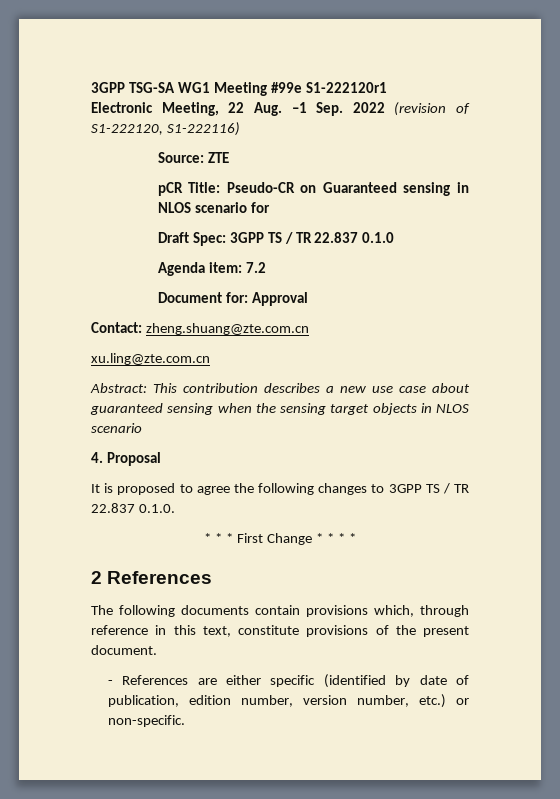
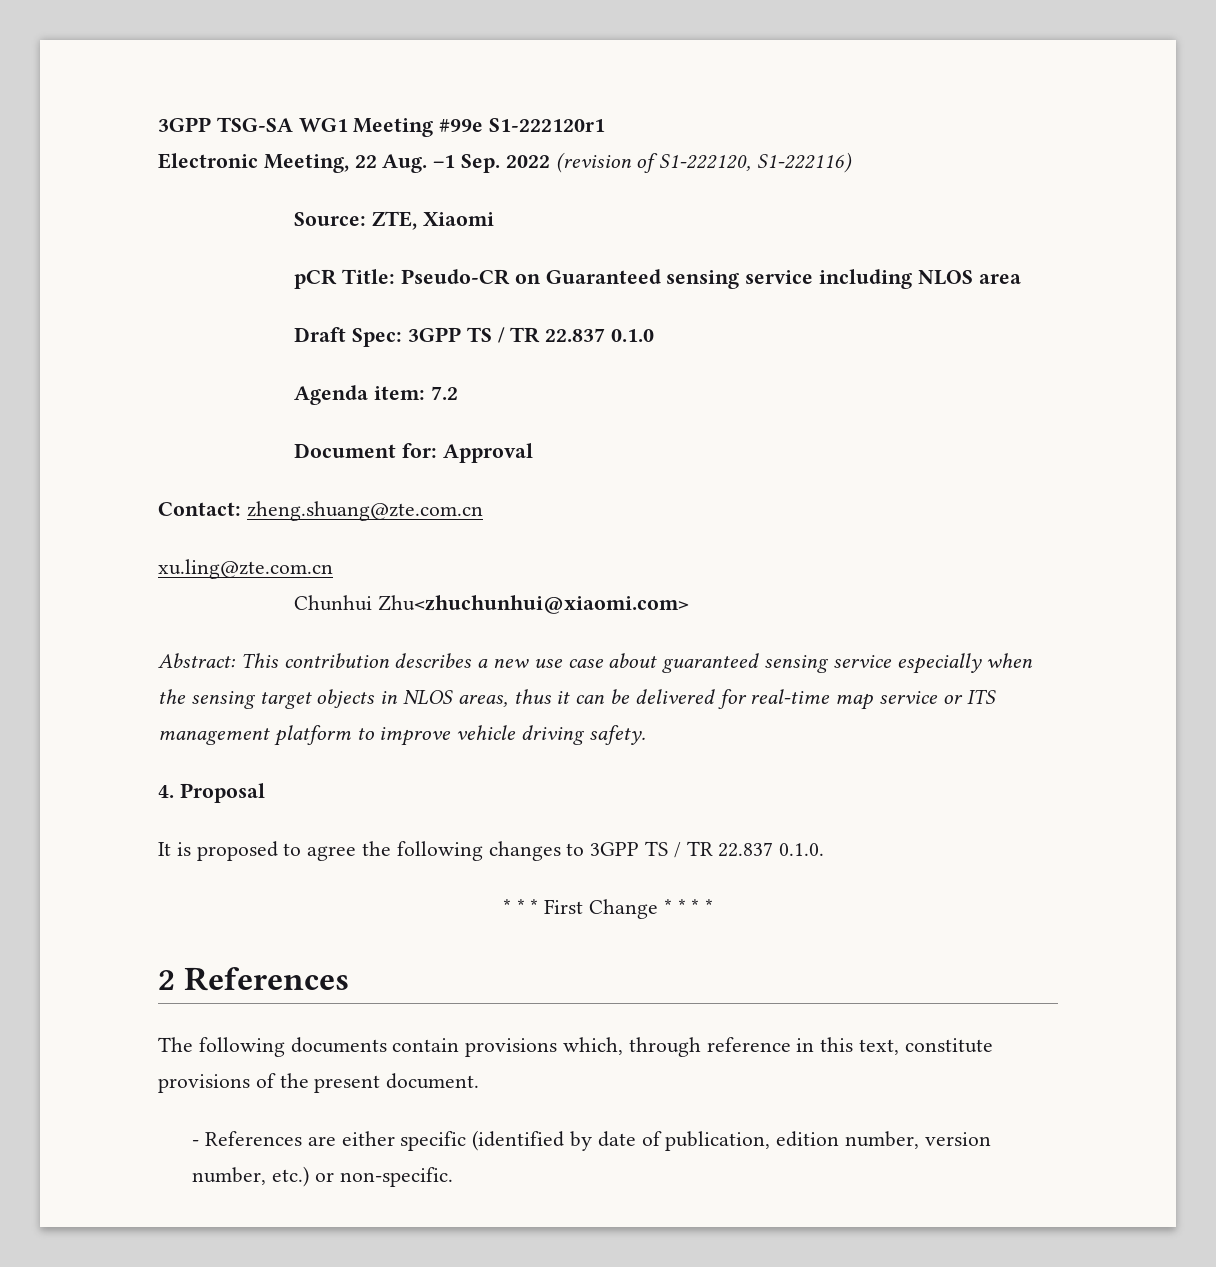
[207,152,229,163] ZTE -> [372,211,494,230] ZTE, Xiaomi
[457,182,469,193] [157,202,270,213] in NLOS scenario for -> [745,269,1021,289] service including NLOS area
(210, 359) none -> [294,595,690,614] // Chunhui Zhu<zhuchunhui@xiaomi.com>
(214, 409) none -> [832,653,982,674] service especially
[91,423,142,433] scenario -> [457,689,996,710] [158,725,646,746] areas, thus it can be delivered for real-time map service or ITS management platform to improve vehicle driving safety.

